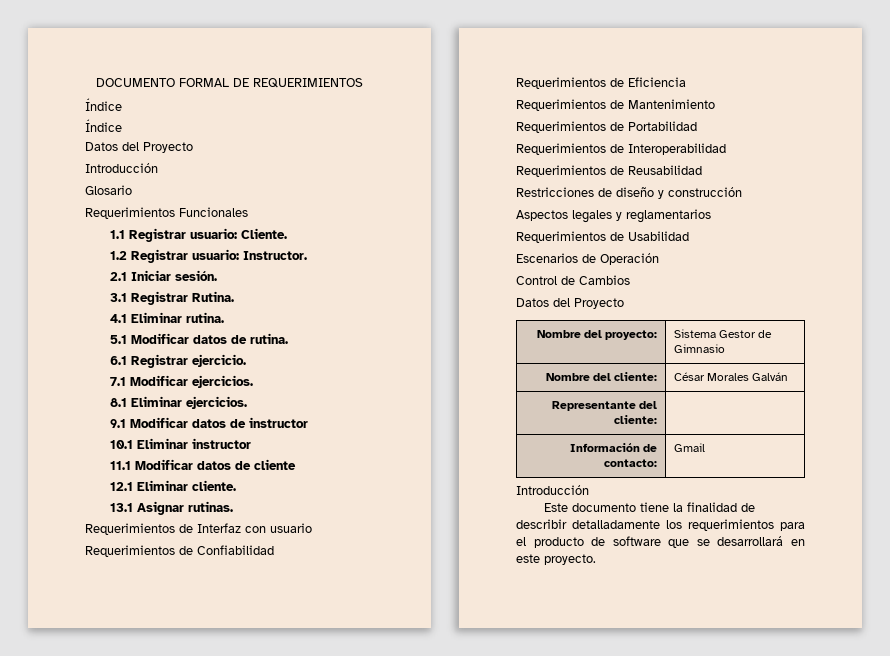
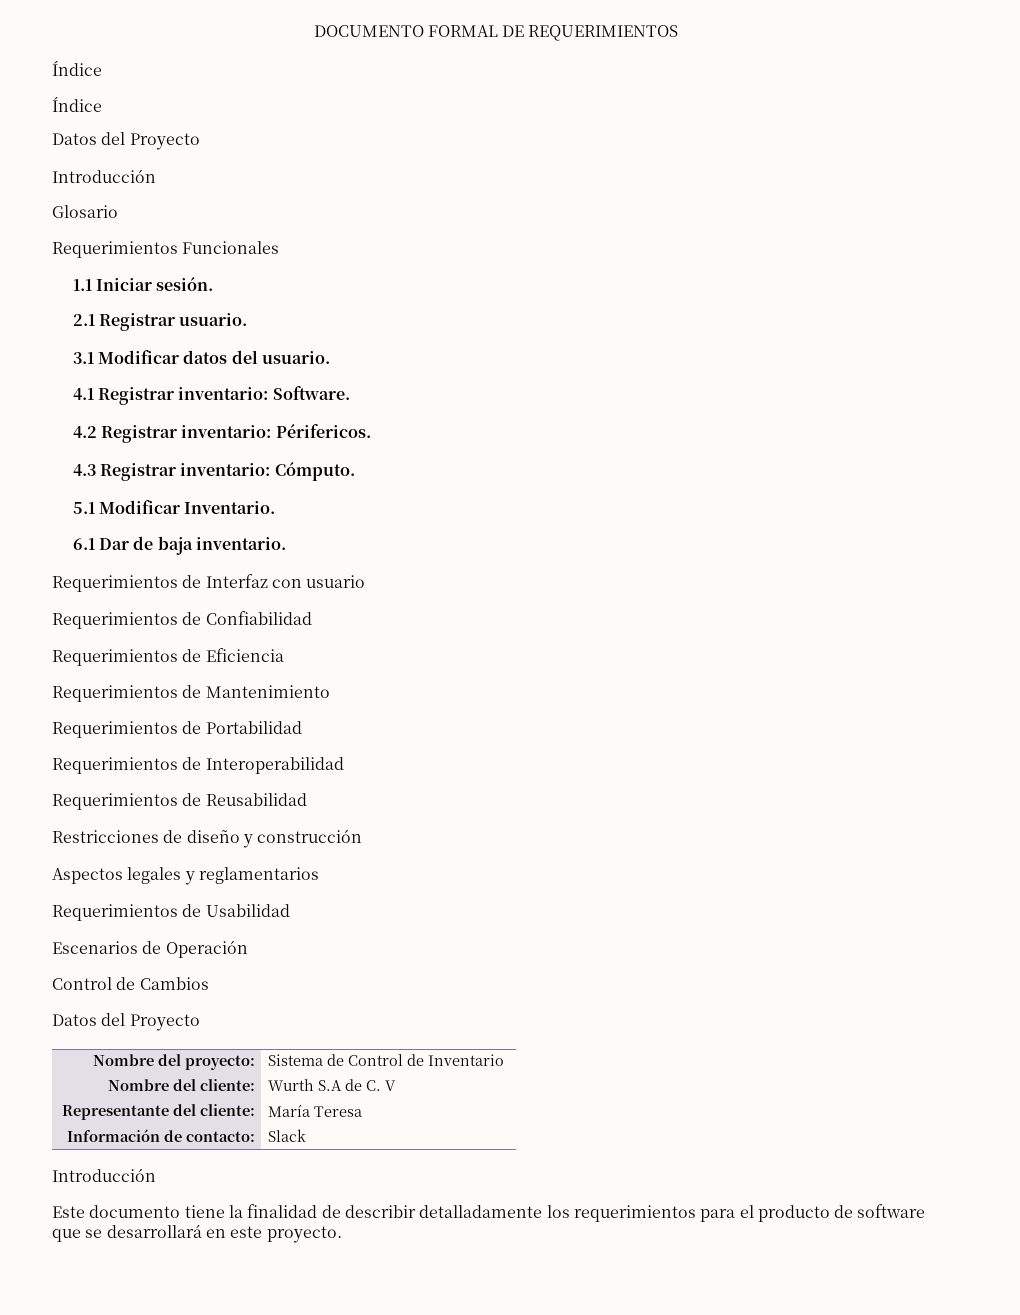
[129,228,288,242] [110,249,308,263] [110,270,218,281] [110,291,235,305] [110,312,225,323] [110,333,289,344] [110,354,247,368] [110,375,254,388] [110,396,248,409] [110,417,309,428] [110,438,252,449] [110,459,297,470] [110,480,237,491] [110,501,234,515] Registrar usuario: Cliente. // 1.2 Registrar usuario: Instructor. // 2.1 Iniciar sesión. // 3.1 Registrar Rutina. // 4.1 Eliminar rutina. // 5.1 Modificar datos de rutina. // 6.1 Registrar ejercicio. // 7.1 Modificar ejercicios. // 8.1 Eliminar ejercicios. // 9.1 Modificar datos de instructor // 10.1 Eliminar instructor // 11.1 Modificar datos de cliente // 12.1 Eliminar cliente. // 13.1 Asignar rutinas. -> [96,277,214,291] [72,313,248,331] [72,350,331,364] [72,386,350,405] [72,424,371,443] [72,462,355,481] [72,500,276,514] [72,536,287,555] Iniciar sesión. // 2.1 Registrar usuario. // 3.1 Modificar datos del usuario. // 4.1 Registrar inventario: Software. // 4.2 Registrar inventario: Périfericos. // 4.3 Registrar inventario: Cómputo. // 5.1 Modificar Inventario. // 6.1 Dar de baja inventario.
[719,330,773,338] [674,344,726,353] Gestor de Gimnasio -> [326,1054,504,1066] de Control de Inventario
[674,372,789,381] César Morales Galván -> [267,1079,396,1091] Wurth S.A de C. V
(657, 419) none -> [267,1104,362,1117] María Teresa
[674,443,706,452] Gmail -> [267,1129,306,1142] Slack

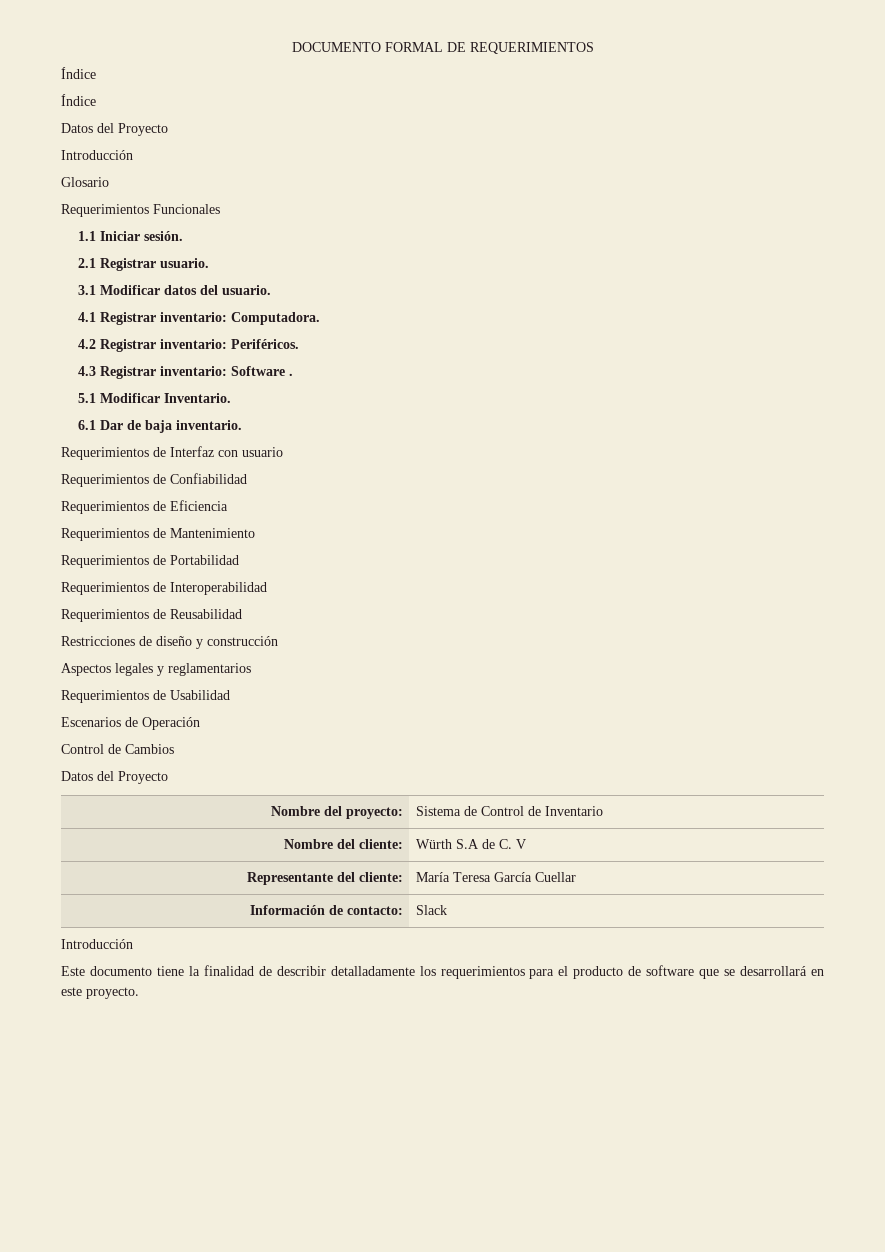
[272,386,350,400] Software. -> [231,312,321,325] Computadora.
[275,424,371,438] Périfericos. -> [231,339,300,349] Periféricos.
[274,462,355,481] Cómputo. -> [231,366,294,376] Software .
[267,1079,314,1091] Wurth -> [416,839,453,849] Würth
(362, 1111) none -> [494,872,577,882] García Cuellar

